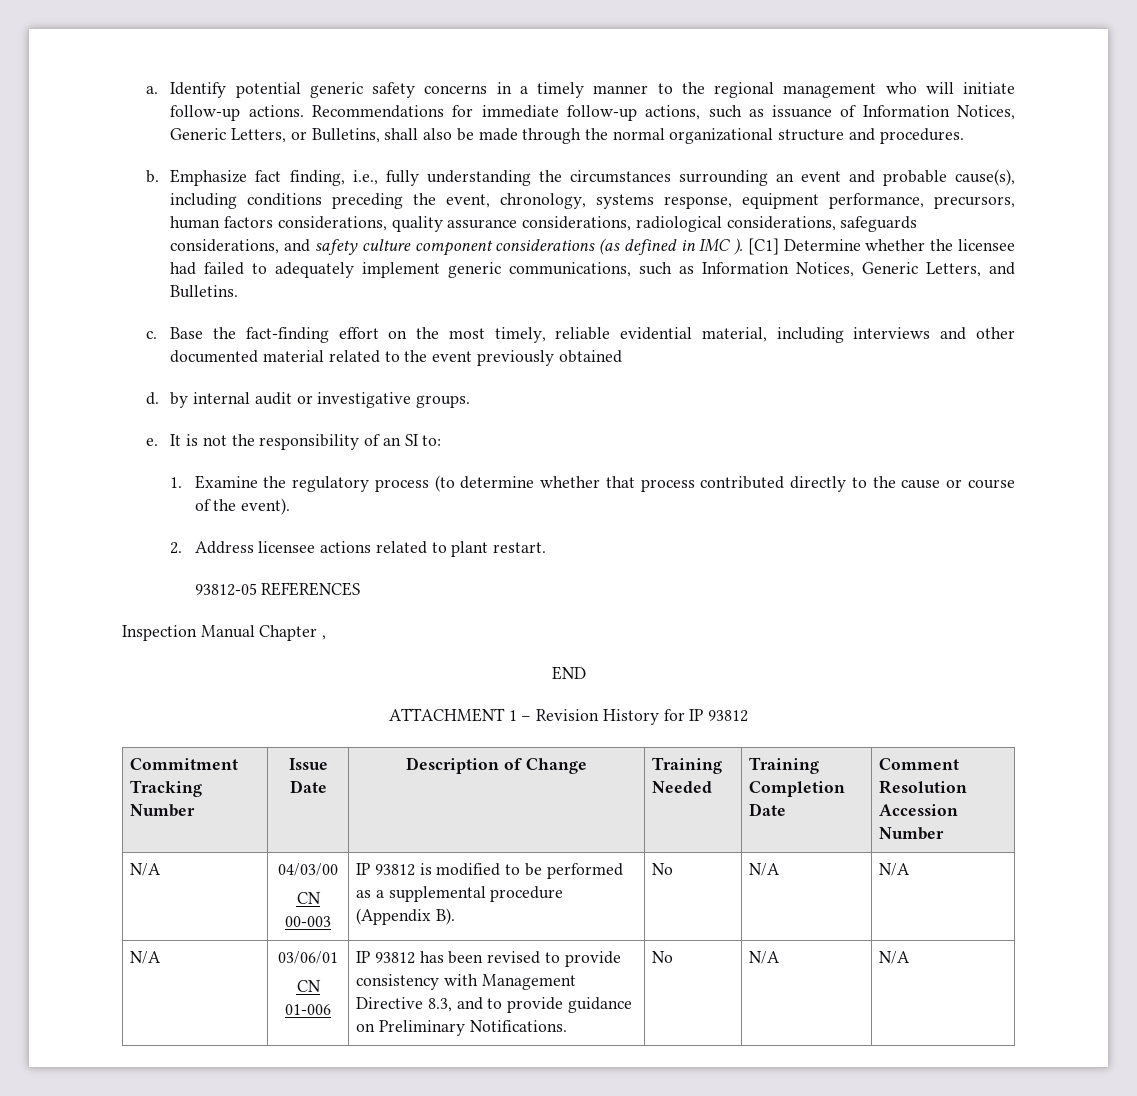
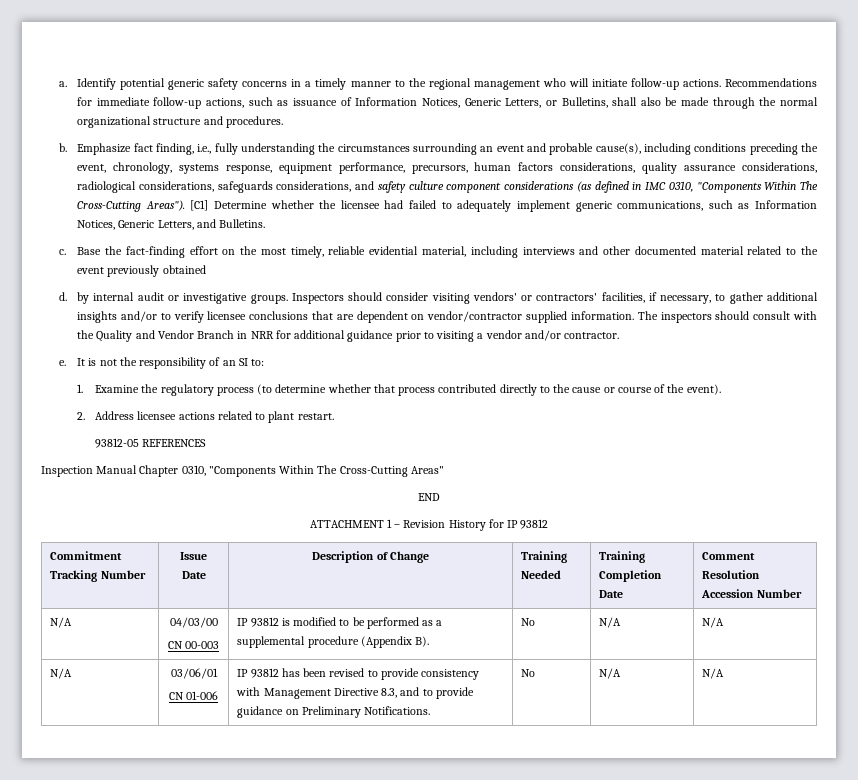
[734,238,744,255] ). -> [668,181,818,193] [77,200,185,212] 0310, "Components Within The Cross-Cutting Areas").
(471, 401) none -> [291,292,818,304] [77,311,818,323] [77,330,619,342] Inspectors should consider visiting vendors' or contractors' facilities, if necessary, to gather additional insights and/or to verify licensee conclusions that are dependent on vendor/contractor supplied information. The inspectors should consult with the Quality and Vendor Branch in NRR for additional guidance prior to visiting a vendor and/or contractor.
[322,635,327,640] , -> [181,465,444,477] 0310, "Components Within The Cross-Cutting Areas"

